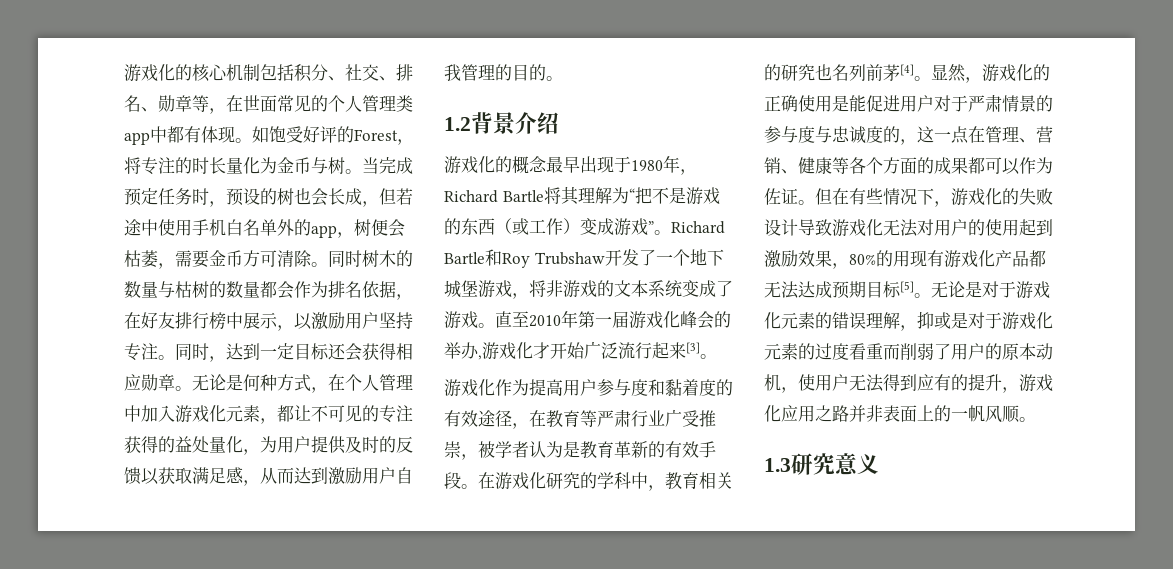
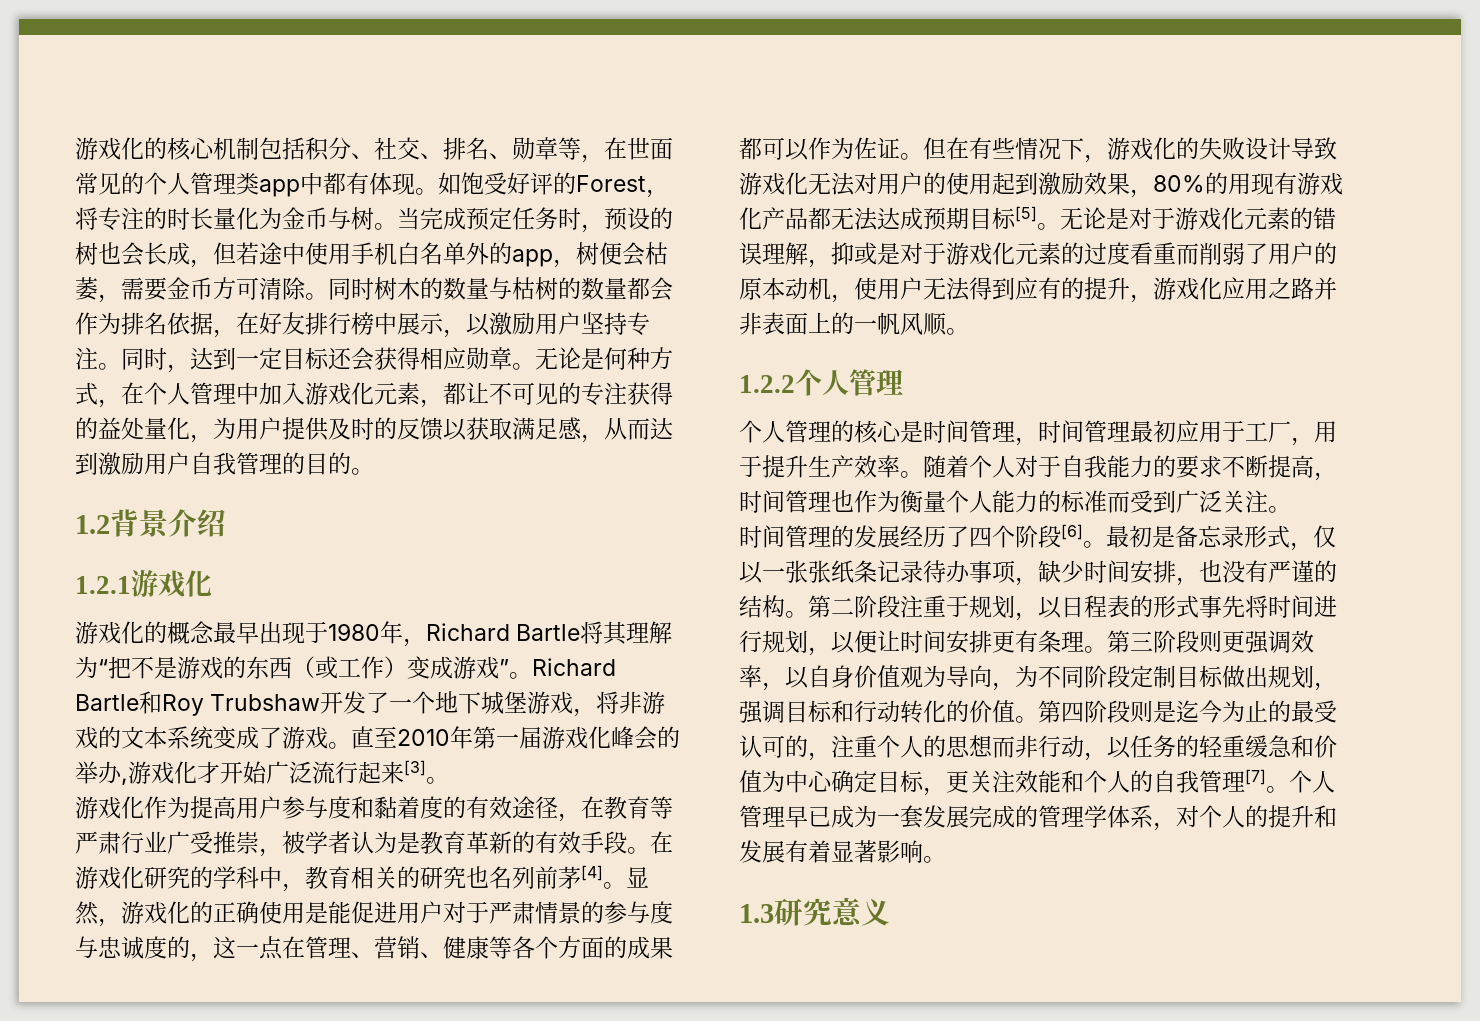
(559, 123) none -> [75,570,212,598] // 1.2.1游戏化
(1036, 419) none -> [739,369,903,396] [739,420,1337,446] [739,455,1337,481] [739,490,1291,513] [739,524,1083,548] [1083,525,1336,551] [739,560,1337,586] [739,595,1337,621] [739,630,1314,656] [739,665,1337,691] [739,700,1337,724] [739,735,1337,761] [739,769,1266,796] [1266,770,1335,793] [739,805,1337,831] [739,840,946,863] // 1.2.2个人管理 // 个人管理的核心是时间管理，时间管理最初应用于工厂，用于提升生产效率。随着个人对于自我能力的要求不断提高，时间管理也作为衡量个人能力的标准而受到广泛关注。 // 时间管理的发展经历了四个阶段[6]。最初是备忘录形式，仅以一张张纸条记录待办事项，缺少时间安排，也没有严谨的结构。第二阶段注重于规划，以日程表的形式事先将时间进行规划，以便让时间安排更有条理。第三阶段则更强调效率，以自身价值观为导向，为不同阶段定制目标做出规划，强调目标和行动转化的价值。第四阶段则是迄今为止的最受认可的，注重个人的思想而非行动，以任务的轻重缓急和价值为中心确定目标，更关注效能和个人的自我管理[7]。个人管理早已成为一套发展完成的管理学体系，对个人的提升和发展有着显著影响。

